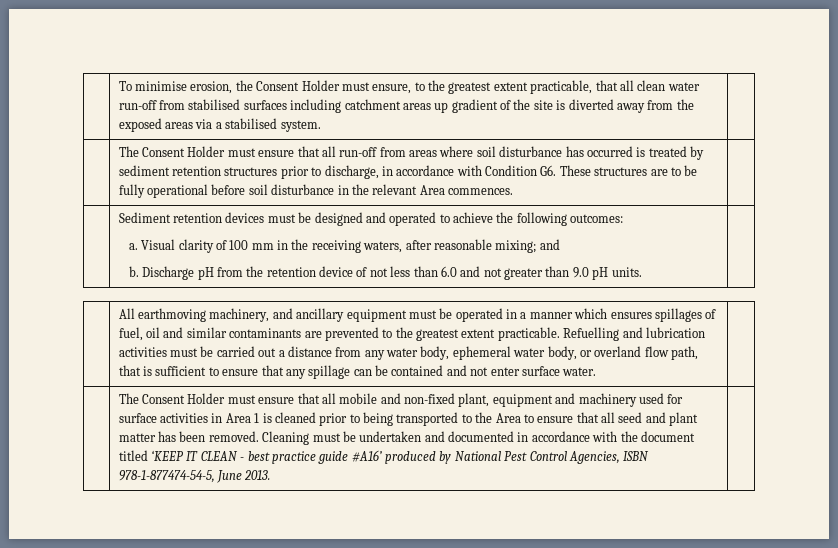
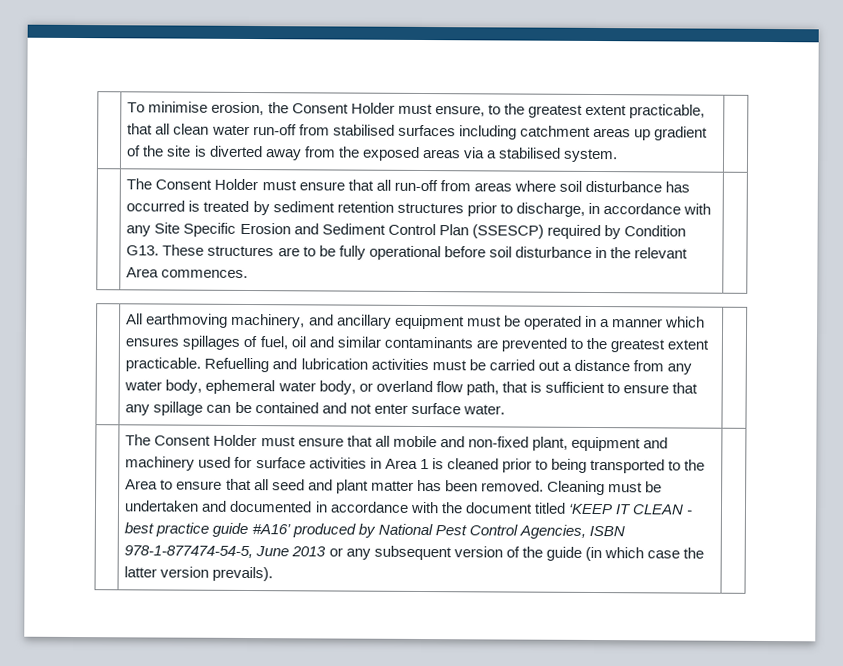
[485,165,557,176] Condition G6. -> [126,222,686,240] [126,245,160,256] any Site Specific Erosion and Sediment Control Plan (SSESCP) required by Condition G13.
[118,212,624,226] [128,239,560,253] [128,266,642,280] // | Sediment retention devices must be designed and operated to achieve the following outcomes: // a. Visual clarity of 100 mm in the receiving waters, after reasonable mixing; and // b. Discharge pH from the retention device of not less than 6.0 and not greater than 9.0 pH units. | -> (249, 274) none
[244,470,271,480] 2013. -> [291,545,705,562] [124,566,274,582] 2013 or any subsequent version of the guide (in which case the latter version prevails).

